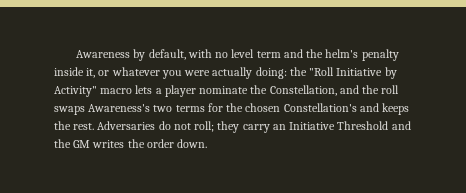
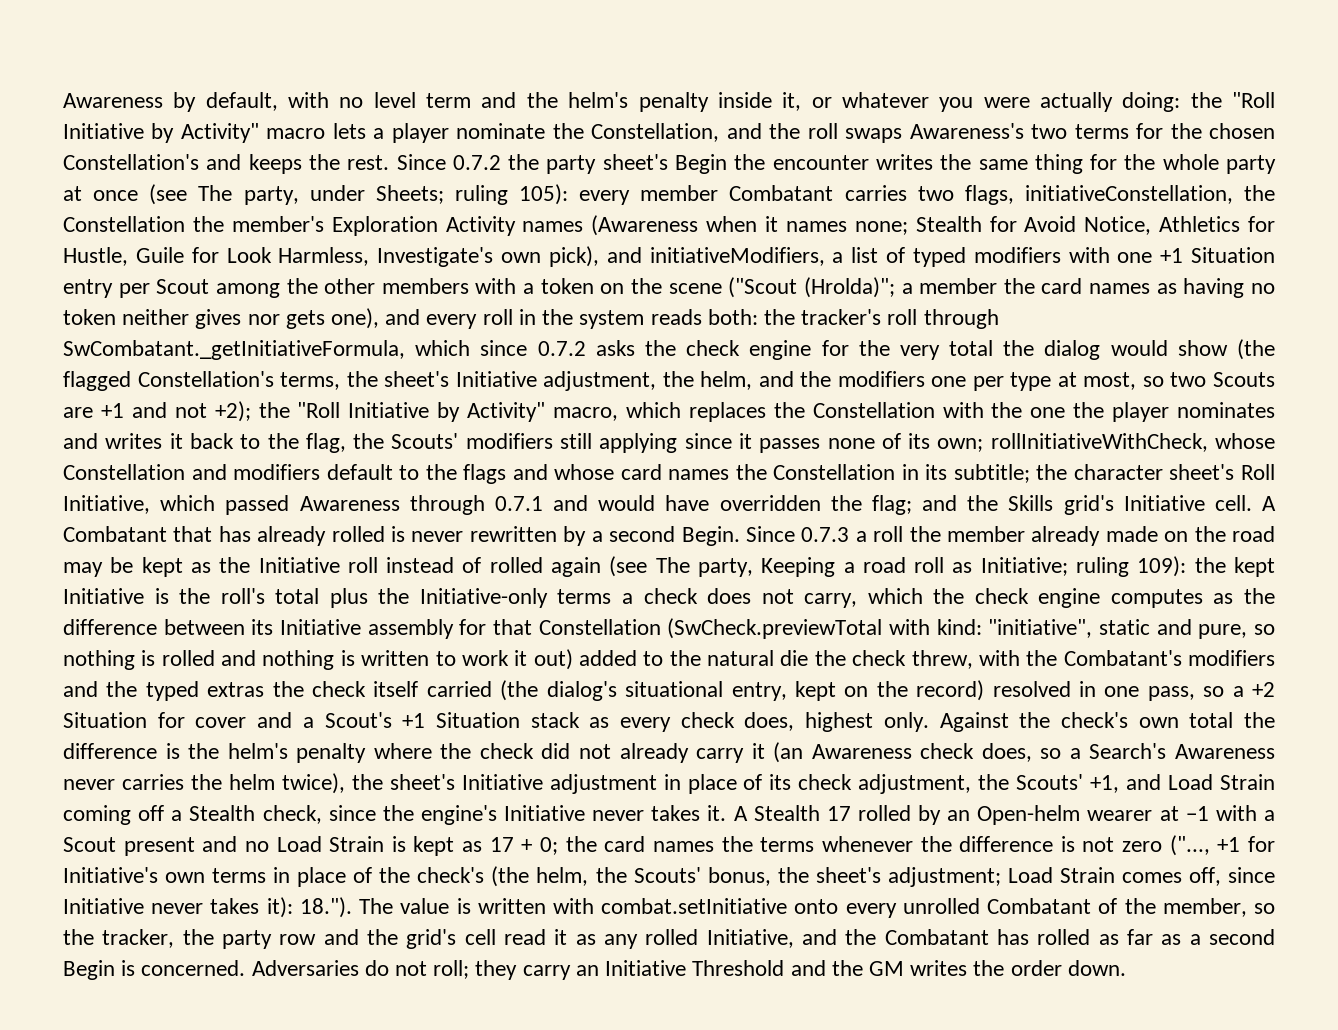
(95, 126) none -> [396,154,1276,174] [63,184,1275,205] [63,215,1275,236] [63,246,1275,267] [63,277,1276,298] [63,308,999,329] [63,339,1275,360] [63,371,1275,391] [63,401,1275,422] [63,433,1275,453] [63,464,1275,484] [63,495,1276,515] [63,526,1275,546] [63,556,1276,577] [63,588,1275,608] [63,618,1276,639] [63,649,1275,670] [63,680,1275,701] [63,712,1276,732] [63,742,1275,763] [63,773,1276,794] [63,805,1276,825] [63,835,1275,856] [63,866,1275,887] [63,897,1275,918] [63,929,1275,949] [63,960,246,980] Since 0.7.2 the party sheet's Begin the encounter writes the same thing for the whole party at once (see The party, under Sheets; ruling 105): every member Combatant carries two flags, initiativeConstellation, the Constellation the member's Exploration Activity names (Awareness when it names none; Stealth for Avoid Notice, Athletics for Hustle, Guile for Look Harmless, Investigate's own pick), and initiativeModifiers, a list of typed modifiers with one +1 Situation entry per Scout among the other members with a token on the scene ("Scout (Hrolda)"; a member the card names as having no token neither gives nor gets one), and every roll in the system reads both: the tracker's roll through SwCombatant._getInitiativeFormula, which since 0.7.2 asks the check engine for the very total the dialog would show (the flagged Constellation's terms, the sheet's Initiative adjustment, the helm, and the modifiers one per type at most, so two Scouts are +1 and not +2); the "Roll Initiative by Activity" macro, which replaces the Constellation with the one the player nominates and writes it back to the flag, the Scouts' modifiers still applying since it passes none of its own; rollInitiativeWithCheck, whose Constellation and modifiers default to the flags and whose card names the Constellation in its subtitle; the character sheet's Roll Initiative, which passed Awareness through 0.7.1 and would have overridden the flag; and the Skills grid's Initiative cell. A Combatant that has already rolled is never rewritten by a second Begin. Since 0.7.3 a roll the member already made on the road may be kept as the Initiative roll instead of rolled again (see The party, Keeping a road roll as Initiative; ruling 109): the kept Initiative is the roll's total plus the Initiative-only terms a check does not carry, which the check engine computes as the difference between its Initiative assembly for that Constellation (SwCheck.previewTotal with kind: "initiative", static and pure, so nothing is rolled and nothing is written to work it out) added to the natural die the check threw, with the Combatant's modifiers and the typed extras the check itself carried (the dialog's situational entry, kept on the record) resolved in one pass, so a +2 Situation for cover and a Scout's +1 Situation stack as every check does, highest only. Against the check's own total the difference is the helm's penalty where the check did not already carry it (an Awareness check does, so a Search's Awareness never carries the helm twice), the sheet's Initiative adjustment in place of its check adjustment, the Scouts' +1, and Load Strain coming off a Stealth check, since the engine's Initiative never takes it. A Stealth 17 rolled by an Open-helm wearer at −1 with a Scout present and no Load Strain is kept as 17 + 0; the card names the terms whenever the difference is not zero ("..., +1 for Initiative's own terms in place of the check's (the helm, the Scouts' bonus, the sheet's adjustment; Load Strain comes off, since Initiative never takes it): 18."). The value is written with combat.setInitiative onto every unrolled Combatant of the member, so the tracker, the party row and the grid's cell read it as any rolled Initiative, and the Combatant has rolled as far as a second Begin is concerned.

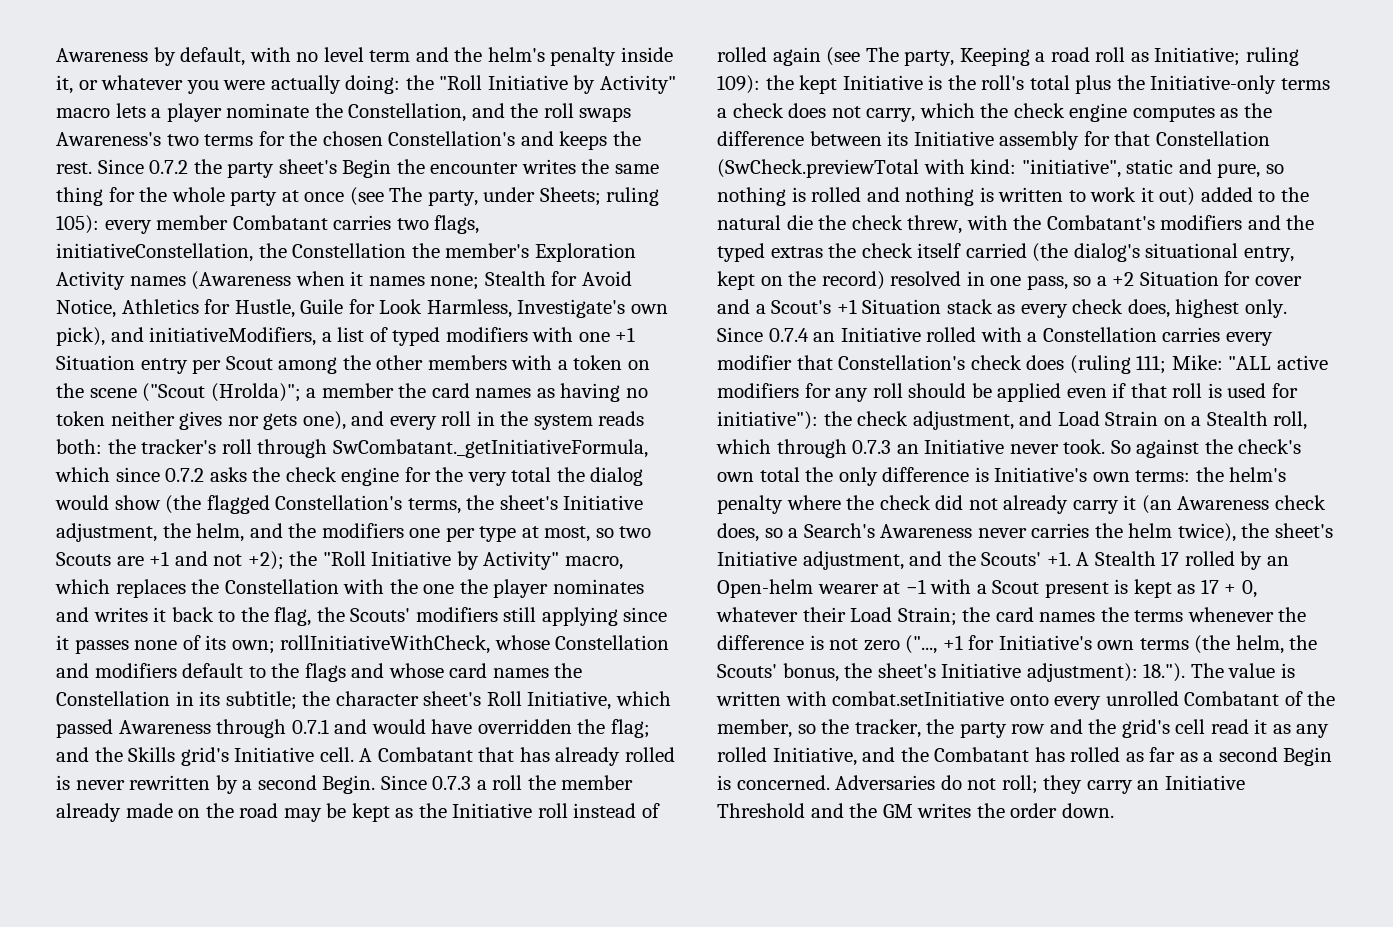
[939,712,1009,732] Against -> [717,327,1273,346] [717,355,1328,374] [717,383,1298,402] [717,411,1308,430] [716,439,1200,458] Since 0.7.4 an Initiative rolled with a Constellation carries every modifier that Constellation's check does (ruling 111; Mike: "ALL active modifiers for any roll should be applied even if that roll is used for initiative"): the check adjustment, and Load Strain on a Stealth roll, which through 0.7.3 an Initiative never took. So against
[63,743,180,759] difference is -> [838,467,1191,486] only difference is Initiative's own terms:
[549,774,1276,794] [63,805,727,825] adjustment in place of its check adjustment, the Scouts' +1, and Load Strain coming off a Stealth check, since the engine's Initiative never takes it. -> [802,551,1071,570] adjustment, and the Scouts' +1.
[202,836,385,852] and no Load Strain -> (1109, 590) none
[540,837,559,855] 0; -> [1241,580,1257,598] [716,607,957,626] 0, whatever their Load Strain;
[273,867,485,887] in place of the check's -> (1189, 644) none
[887,867,1275,887] [63,897,293,918] adjustment; Load Strain comes off, since Initiative never takes it): -> [941,663,1138,682] Initiative adjustment):

